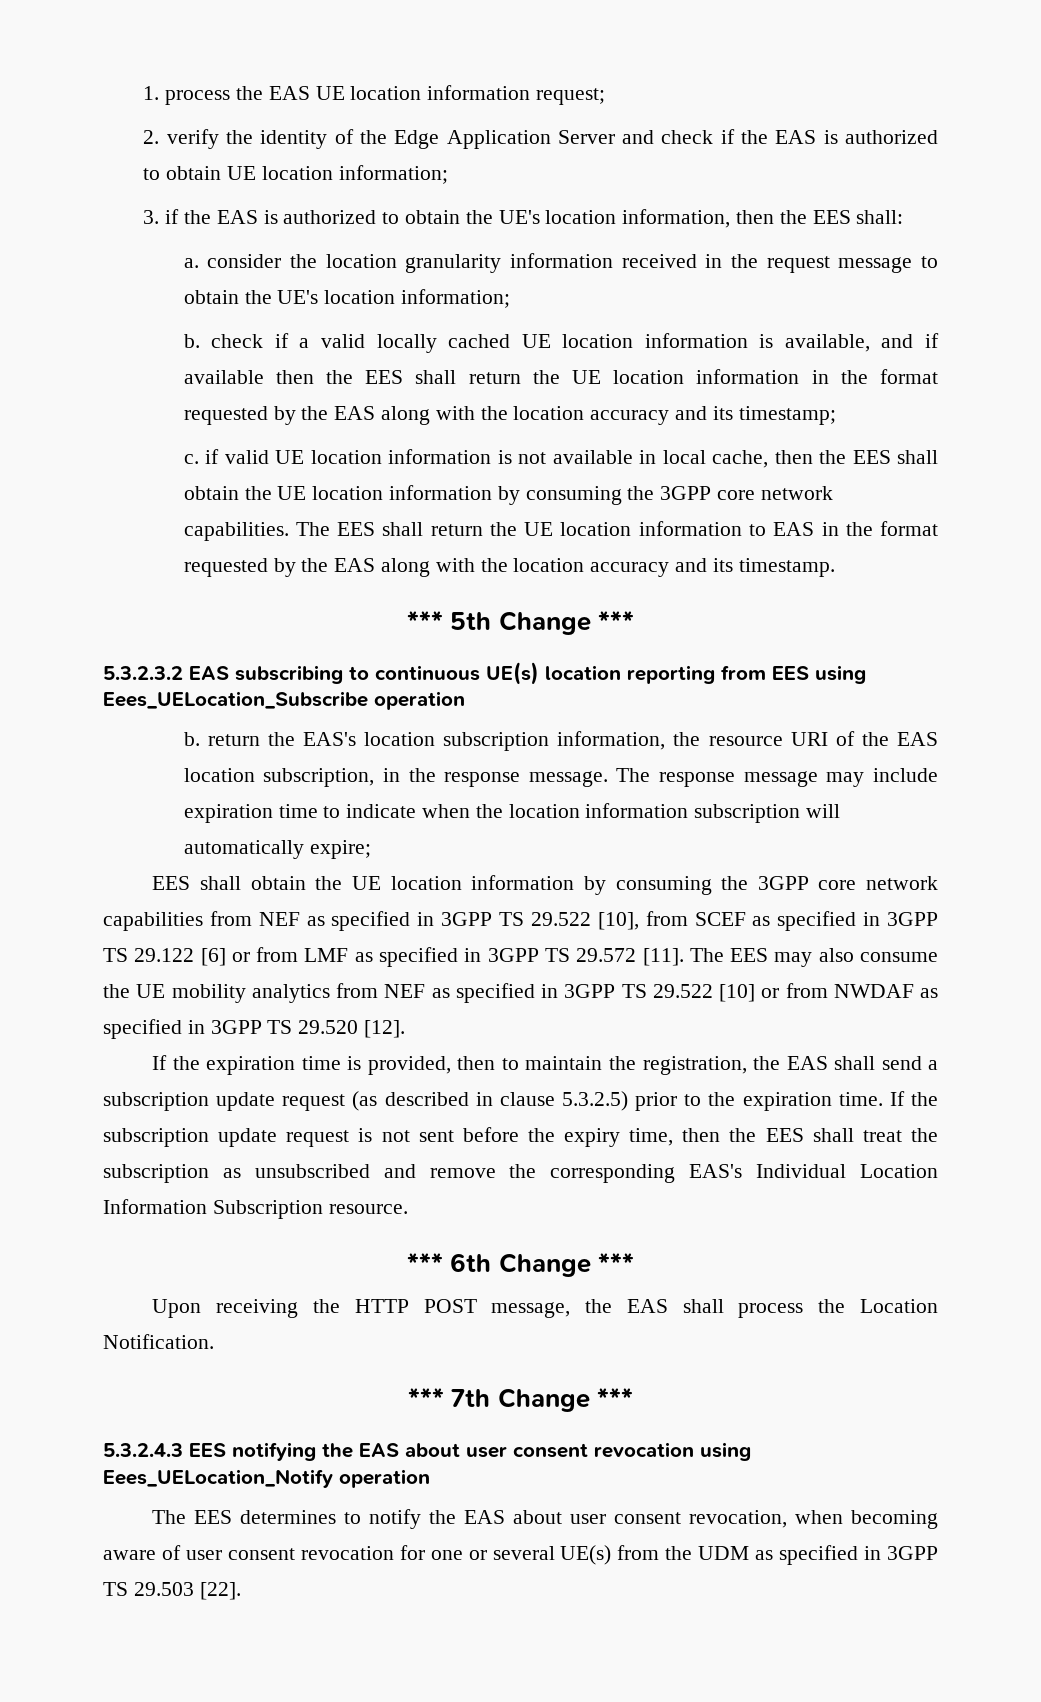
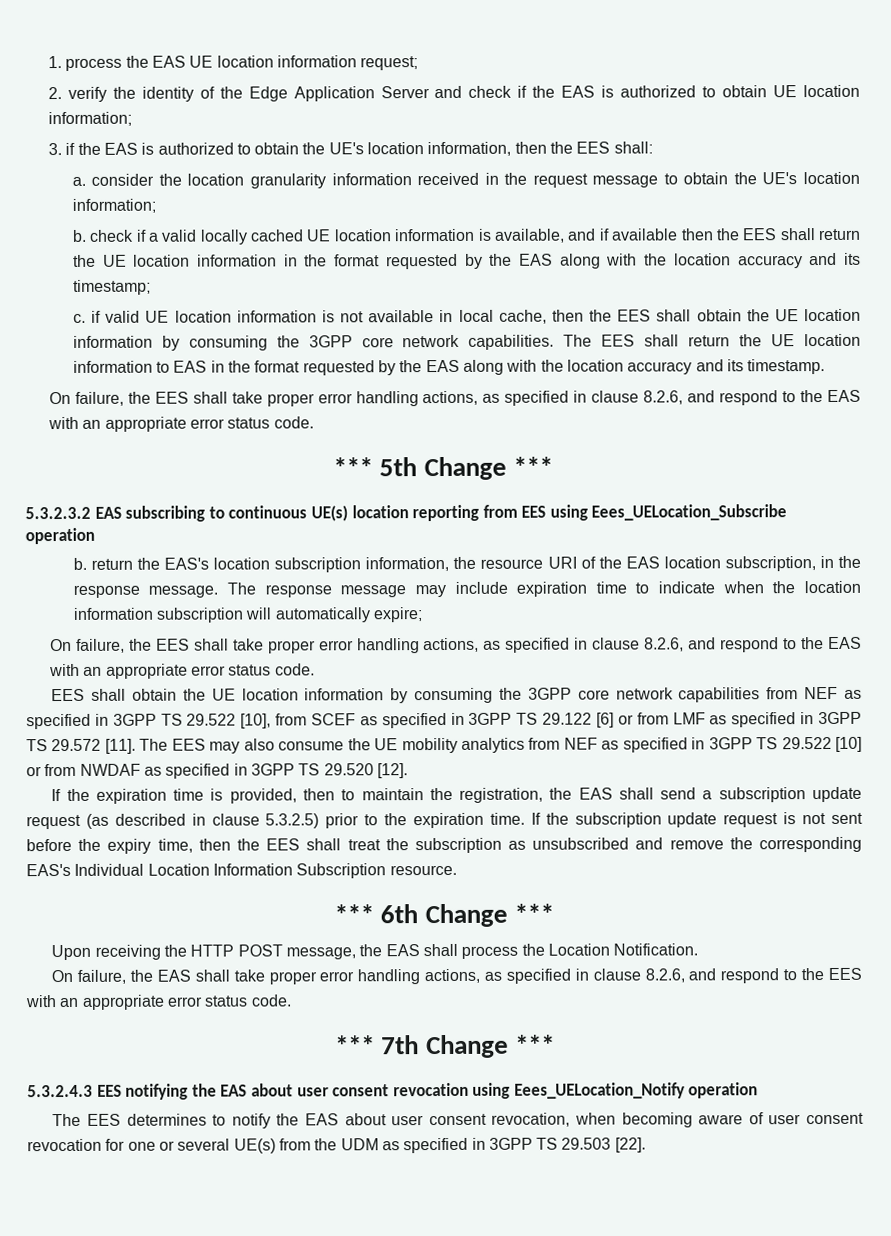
(835, 567) none -> [48,389,861,407] [47,416,314,432] // On failure, the EES shall take proper error handling actions, as specified in clause 8.2.6, and respond to the EAS with an appropriate error status code.
(371, 849) none -> [49,636,862,654] [48,663,315,679] // On failure, the EES shall take proper error handling actions, as specified in clause 8.2.6, and respond to the EAS with an appropriate error status code.
(214, 1341) none -> [51,967,863,985] [25,994,292,1010] // On failure, the EAS shall take proper error handling actions, as specified in clause 8.2.6, and respond to the EES with an appropriate error status code.

